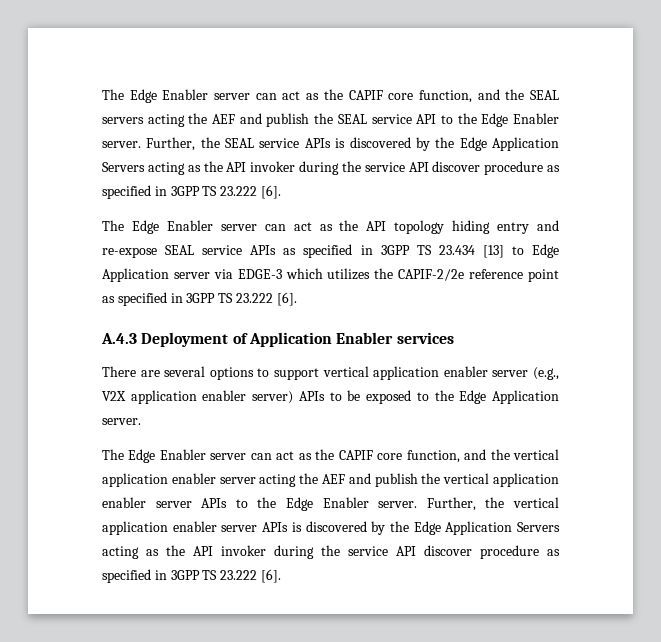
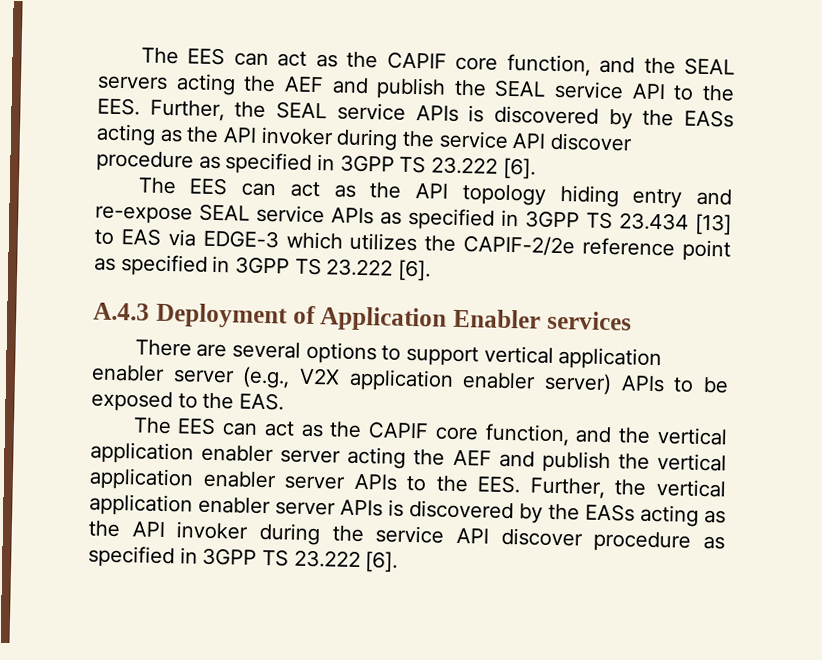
[102,89,251,103] The Edge Enabler server -> [140,47,226,66] The EES
[481,113,559,127] [102,141,141,148] Edge Enabler server. -> [97,97,140,116] EES.
[459,137,559,151] [102,162,145,172] Edge Application Servers -> [684,109,734,128] EASs
[131,220,257,234] Edge Enabler server -> [189,177,229,196] EES
[531,244,559,258] [102,268,210,282] Edge Application server -> [120,228,162,246] EAS
[459,390,559,404] [102,418,141,425] [102,449,247,463] Edge Application server. // The Edge Enabler server -> [239,392,285,411] [132,417,217,436] EAS. // The EES
[286,497,418,511] Edge Enabler server. -> [477,475,522,494] EES.
[413,521,560,535] Edge Application Servers -> [585,503,635,522] EASs

